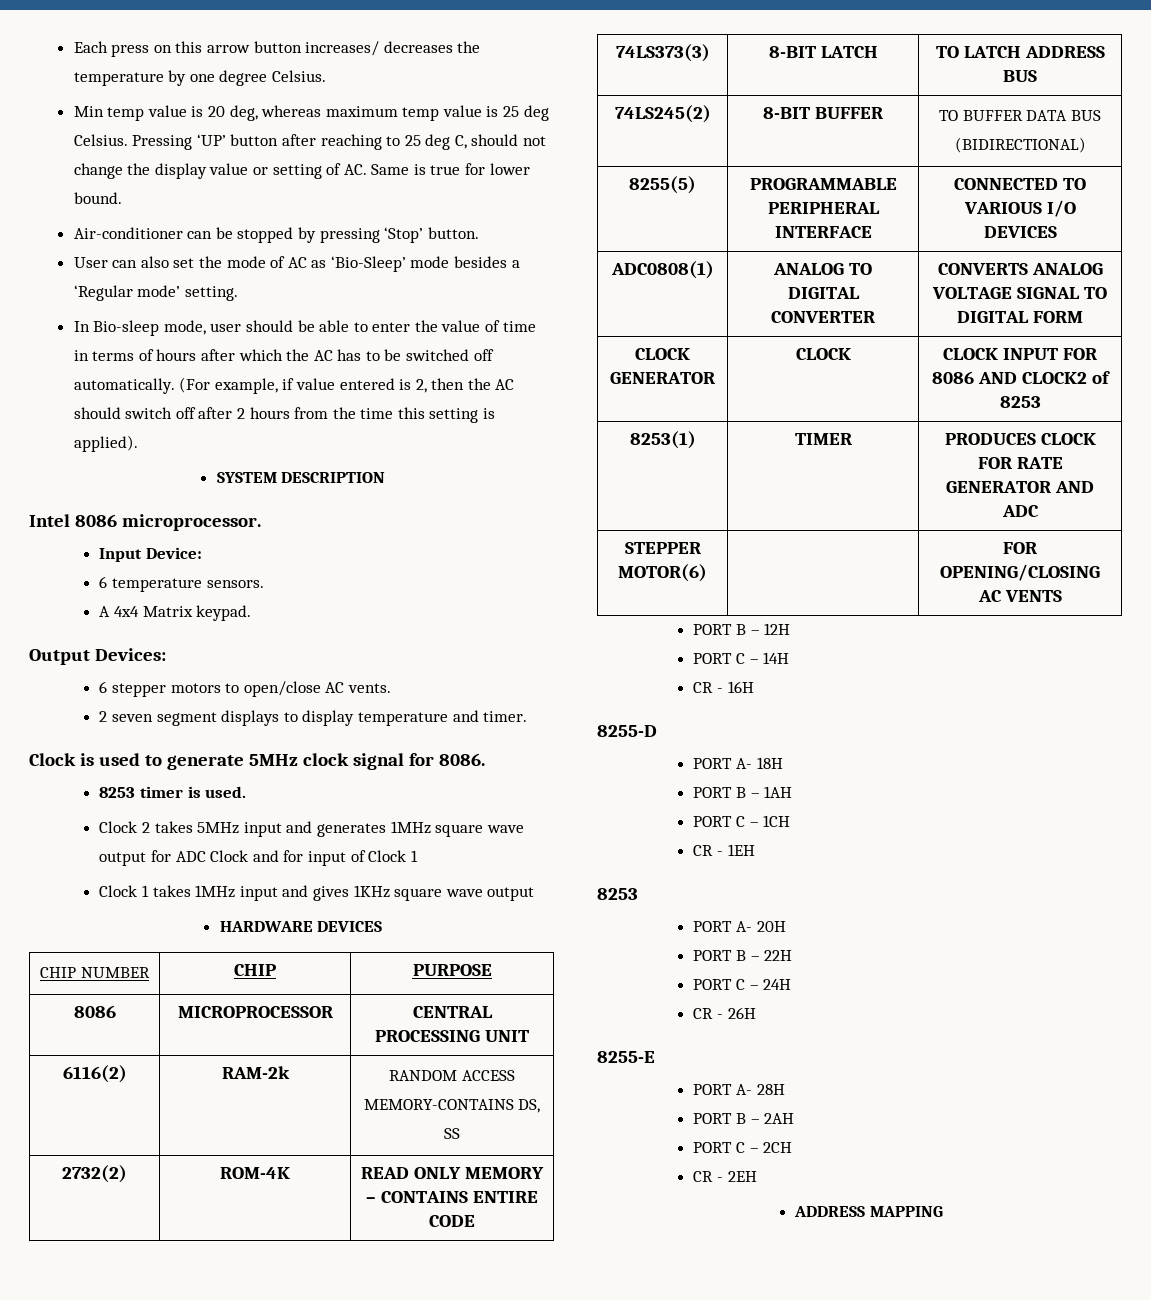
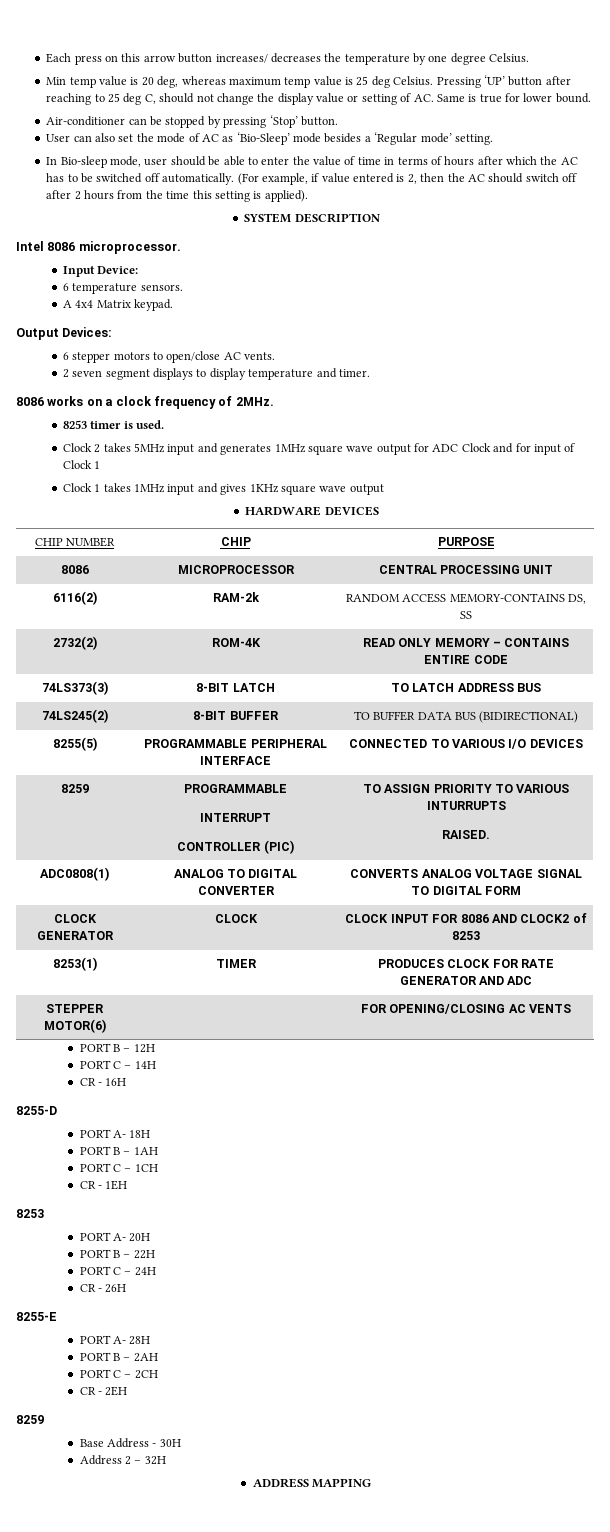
[29,753,485,770] Clock is used to generate 5MHz clock signal for 8086. -> [16,396,274,409] 8086 works on a clock frequency of 2MHz.
(1057, 232) none -> [60,784,89,793] [184,784,287,793] [200,813,271,822] [177,840,294,854] [362,784,570,793] [426,801,506,810] [442,830,490,839] // 8259 | PROGRAMMABLE // INTERRUPT // CONTROLLER (PIC) | TO ASSIGN PRIORITY TO VARIOUS INTURRUPTS // RAISED.
(757, 1176) none -> [16,1415,44,1424] [79,1438,181,1448] [79,1455,166,1465] // 8259 // Base Address - 30H // Address 2 – 32H

